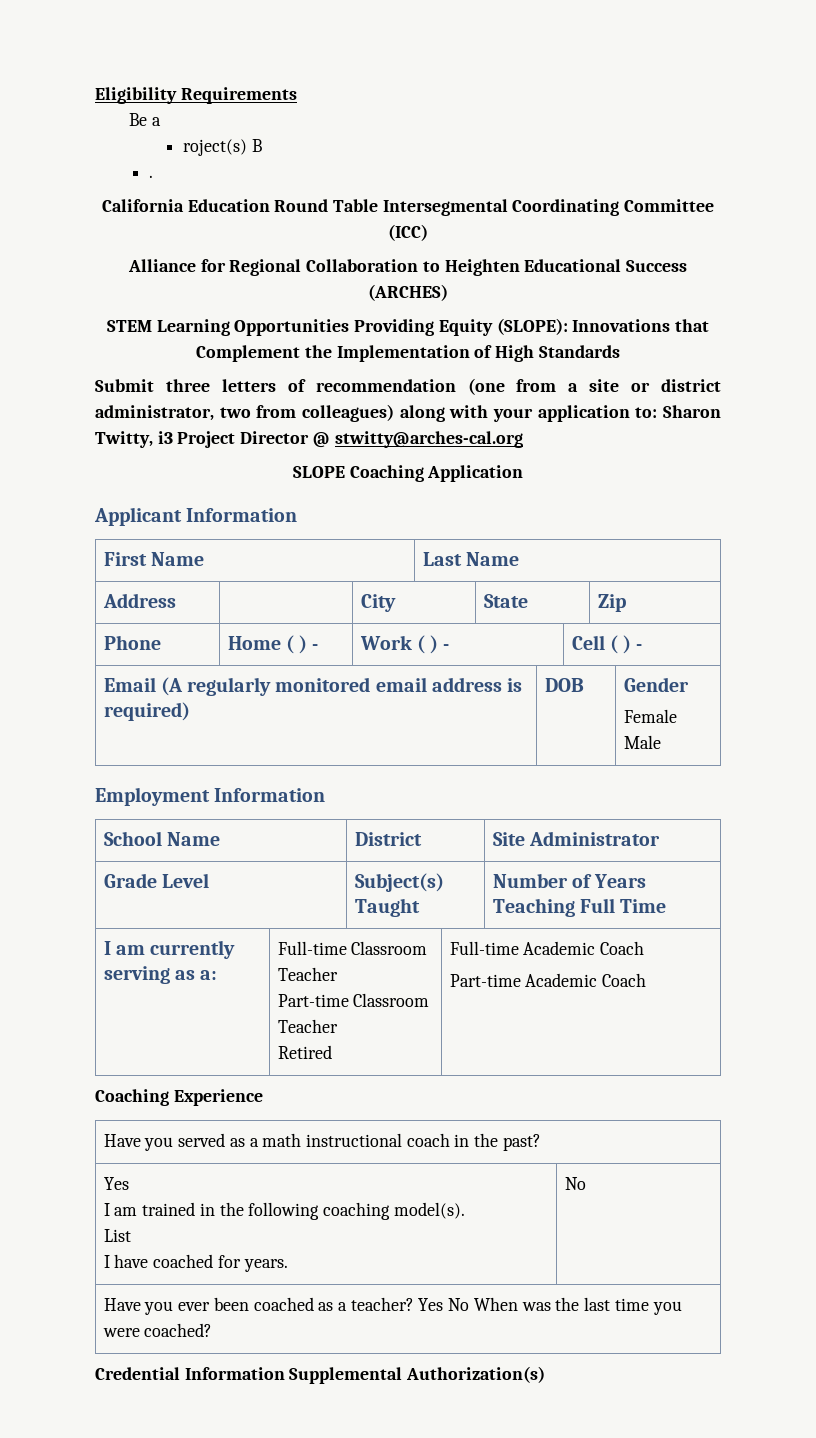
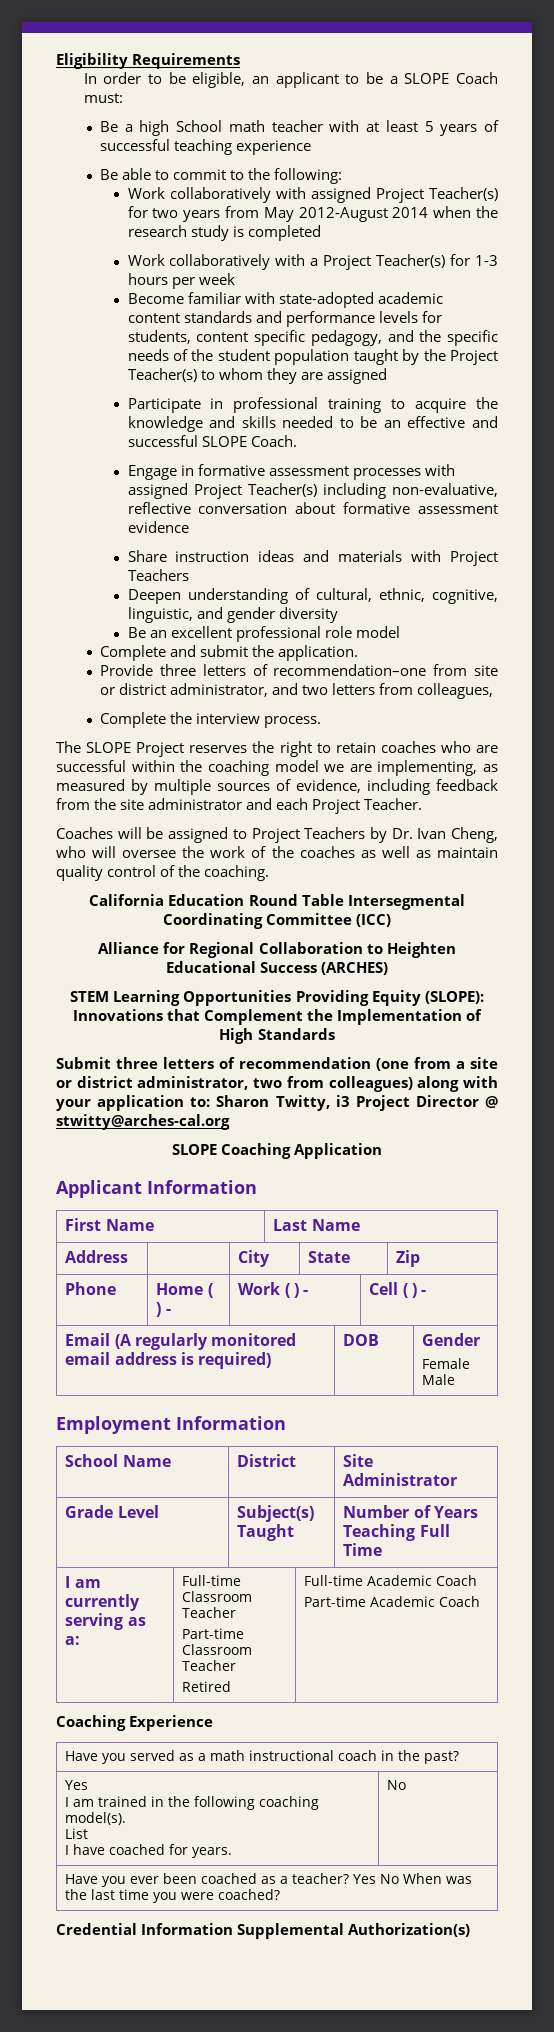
[129,113,161,126] [182,139,262,156] [148,175,153,178] Be a // roject(s) B // . -> [83,72,499,88] [83,93,123,103] [100,120,500,136] [100,139,312,155] [100,168,343,184] [127,187,499,203] [127,206,499,222] [127,225,321,241] [127,254,498,270] [127,273,235,289] [127,292,443,308] [127,311,442,327] [127,330,498,346] [127,349,499,365] [127,368,387,384] [127,397,498,413] [127,416,499,432] [127,435,297,447] [127,464,455,480] [127,483,498,499] [127,502,498,514] [127,521,189,533] [127,550,498,566] [127,569,189,581] [127,588,499,604] [127,607,338,623] [127,626,400,642] [100,645,359,661] [100,664,498,676] [100,683,494,699] [100,712,322,728] [56,741,499,757] [56,760,498,776] [56,779,498,795] [56,798,423,814] [56,827,499,843] [56,846,498,858] [56,865,270,881] In order to be eligible, an applicant to be a SLOPE Coach must: // Be a high School math teacher with at least 5 years of successful teaching experience // Be able to commit to the following: // Work collaboratively with assigned Project Teacher(s) for two years from May 2012-August 2014 when the research study is completed // Work collaboratively with a Project Teacher(s) for 1-3 hours per week // Become familiar with state-adopted academic content standards and performance levels for students, content specific pedagogy, and the specific needs of the student population taught by the Project Teacher(s) to whom they are assigned // Participate in professional training to acquire the knowledge and skills needed to be an effective and successful SLOPE Coach. // Engage in formative assessment processes with assigned Project Teacher(s) including non-evaluative, reflective conversation about formative assessment evidence // Share instruction ideas and materials with Project Teachers // Deepen understanding of cultural, ethnic, cognitive, linguistic, and gender diversity // Be an excellent professional role model // Complete and submit the application. // Provide three letters of recommendation–one from site or district administrator, and two letters from colleagues, // Complete the interview process. // The SLOPE Project reserves the right to retain coaches who are successful within the coaching model we are implementing, as measured by multiple sources of evidence, including feedback from the site administrator and each Project Teacher. // Coaches will be assigned to Project Teachers by Dr. Ivan Cheng, who will oversee the work of the coaches as well as maintain quality control of the coaching.

